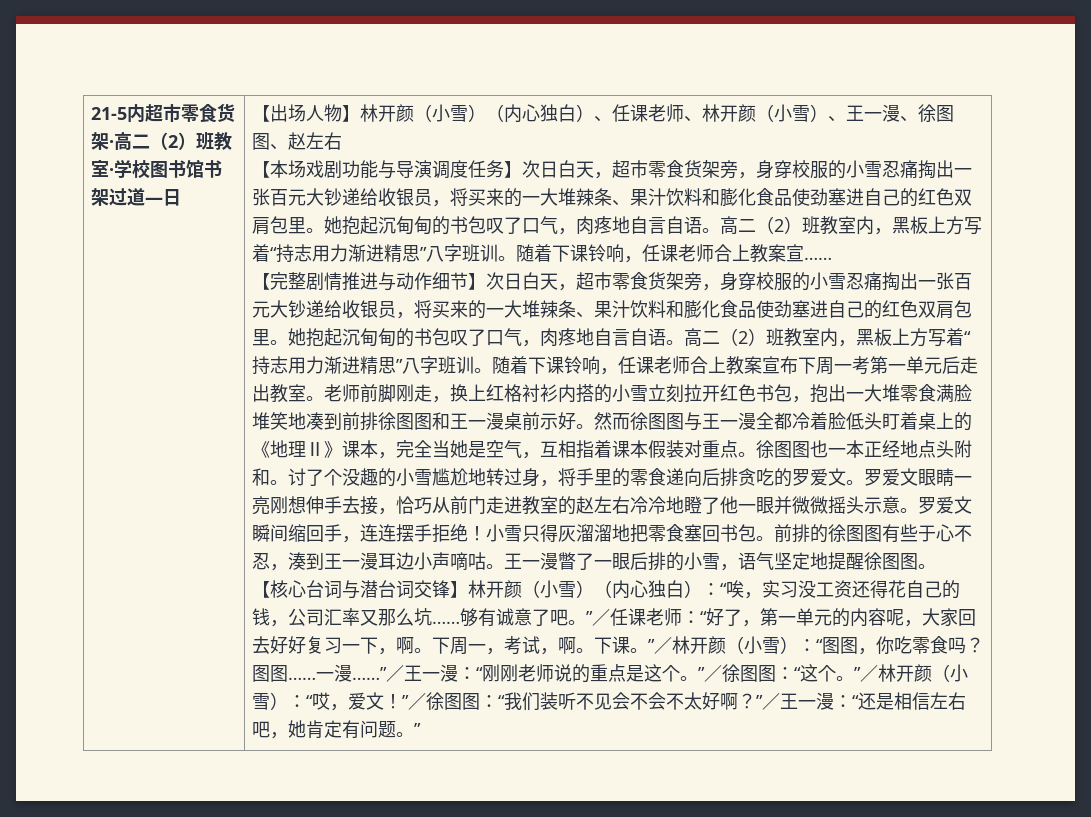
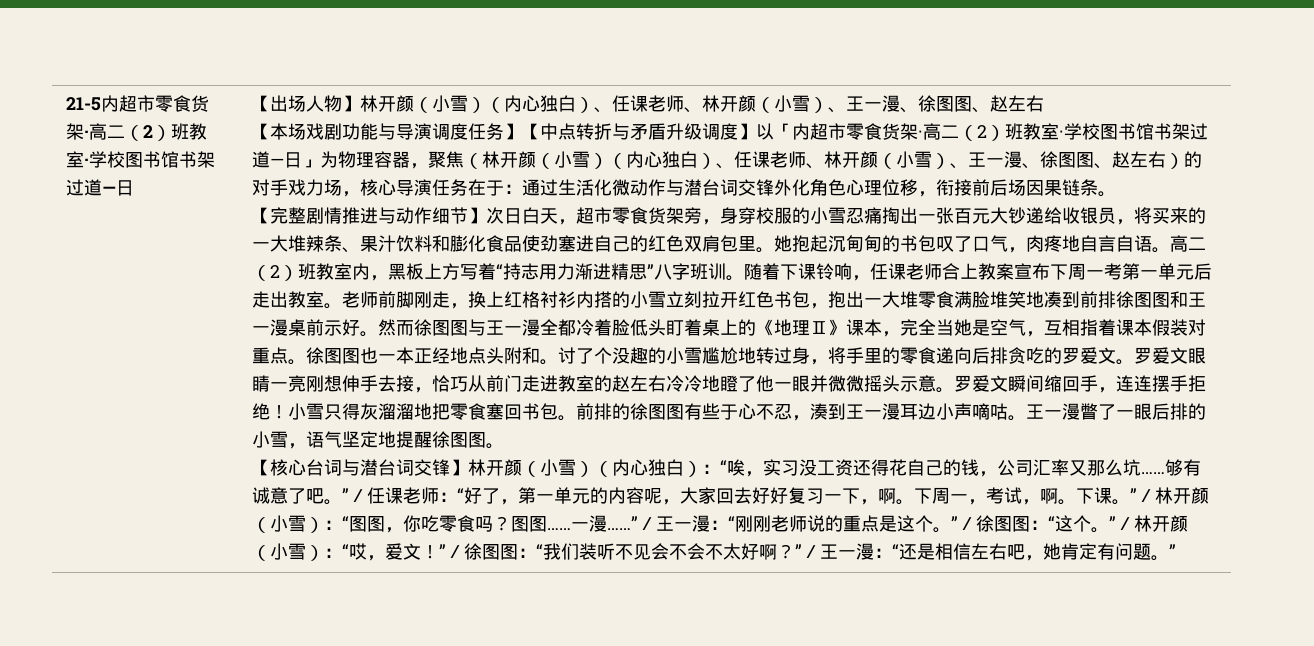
[521,160,972,179] [251,188,972,207] [251,216,982,235] [251,244,832,263] 次日白天，超市零食货架旁，身穿校服的小雪忍痛掏出一张百元大钞递给收银员，将买来的一大堆辣条、果汁饮料和膨化食品使劲塞进自己的红色双肩包里。她抱起沉甸甸的书包叹了口气，肉疼地自言自语。高二（2）班教室内，黑板上方写着“持志用力渐进精思”八字班训。随着下课铃响，任课老师合上教案宣…… -> [522,123,1209,141] [252,151,1203,169] [252,179,1117,197] 【中点转折与矛盾升级调度】以「内超市零食货架·高二（2）班教室·学校图书馆书架过道—日」为物理容器，聚焦（林开颜（小雪）（内心独白）、任课老师、林开颜（小雪）、王一漫、徐图图、赵左右）的对手戏力场，核心导演任务在于：通过生活化微动作与潜台词交锋外化角色心理位移，衔接前后场因果链条。

